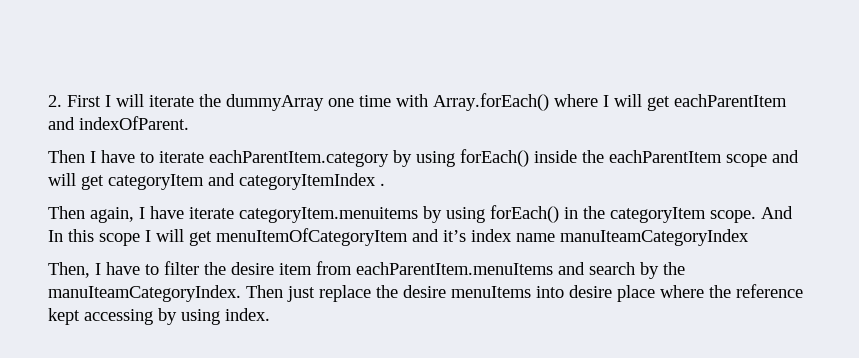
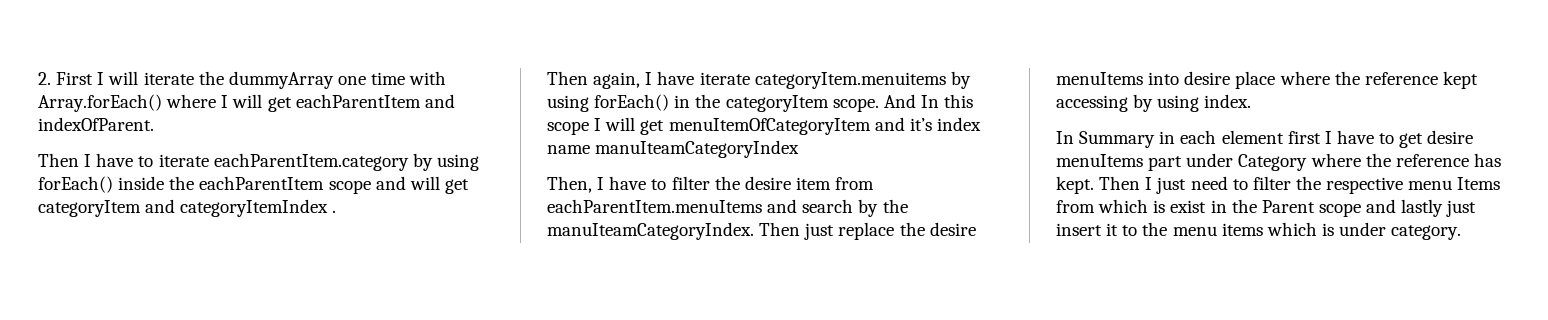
(270, 314) none -> [1056,130,1474,148] [1056,153,1501,171] [1056,176,1501,194] [1056,199,1477,217] [1056,222,1462,240] // In Summary in each element first I have to get desire menuItems part under Category where the reference has kept. Then I just need to filter the respective menu Items from which is exist in the Parent scope and lastly just insert it to the menu items which is under category.

